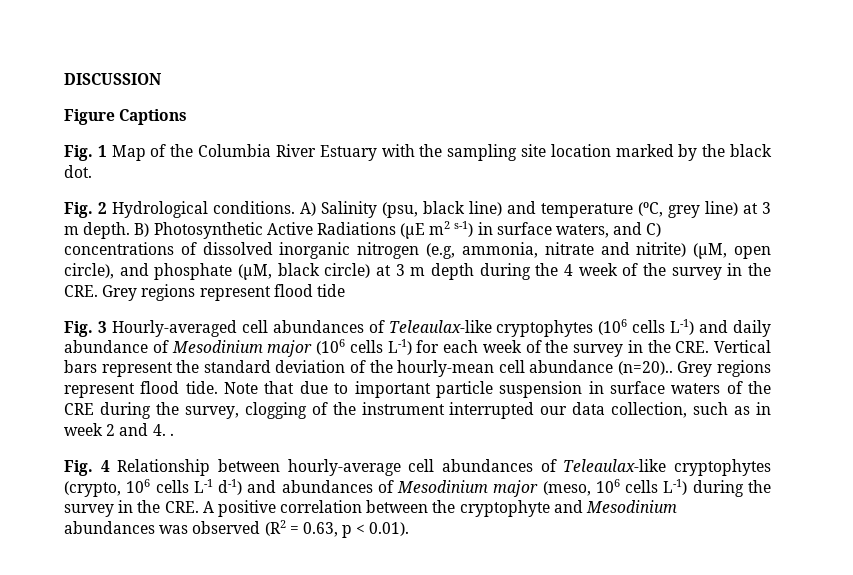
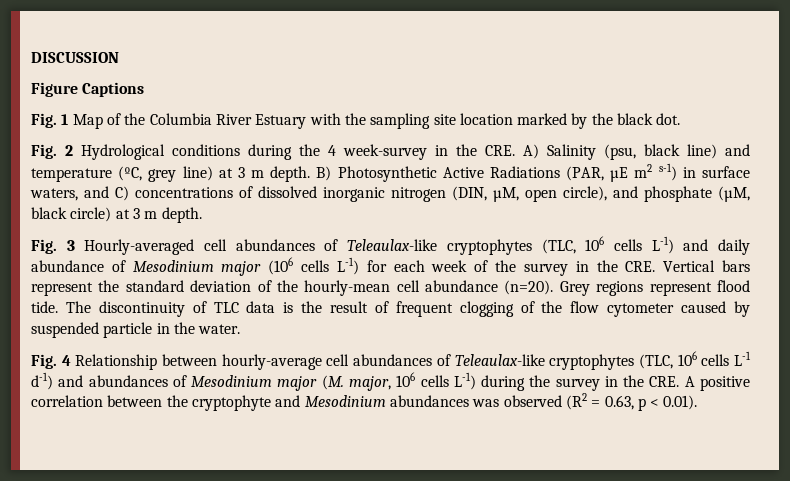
[213,201,295,214] conditions. -> [172,144,515,160] conditions during the 4 week-survey in the CRE.
[400,223,426,239] (µE -> [566,166,629,182] (PAR, µE
[426,242,728,259] (e.g, ammonia, nitrate and nitrite) (µM, -> [452,186,519,202] (DIN, µM,
[431,263,771,280] [64,284,345,301] depth during the 4 week of the survey in the CRE. Grey regions represent flood tide -> [161,207,202,223] depth.
[598,319,628,335] (106 -> [541,236,605,254] (TLC, 106
[617,361,673,375] (n=20).. -> [504,280,554,295] (n=20).
[224,381,772,398] [64,402,772,419] [64,423,174,436] Note that due to important particle suspension in surface waters of the CRE during the survey, clogging of the instrument interrupted our data collection, such as in week 2 and 4. . -> [65,301,750,317] [31,322,241,338] The discontinuity of TLC data is the result of frequent clogging of the flow cytometer caused by suspended particle in the water.
[64,481,121,497] (crypto, -> [638,354,673,369] (TLC,
[542,481,591,496] (meso, -> [321,375,391,391] (M. major,

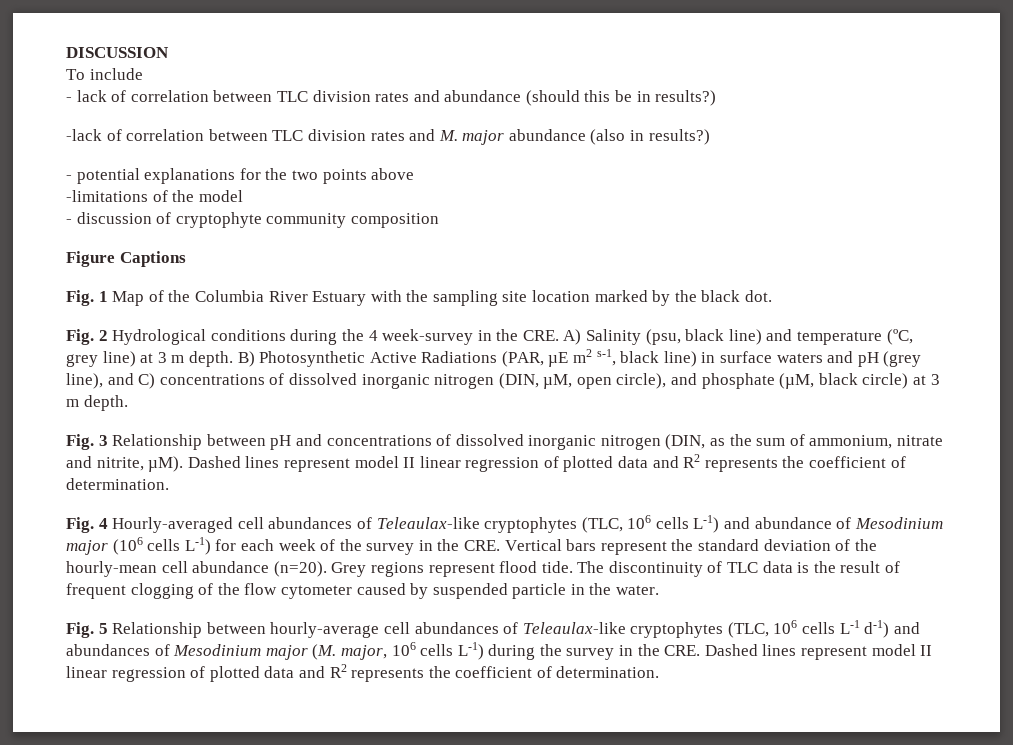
(119, 57) none -> [66,68,143,80] [66,90,717,106] [66,129,710,145] [66,168,415,184] [66,190,243,202] [66,212,439,228] // To include // - lack of correlation between TLC division rates and abundance (should this be in results?) // -lack of correlation between TLC division rates and M. major abundance (also in results?) // - potential explanations for the two points above // -limitations of the model // - discussion of cryptophyte community composition
[658,163,750,181] [30,188,78,201] s-1) in surface waters, -> [596,349,922,367] [66,373,103,389] s-1, black line) in surface waters and pH (grey line),
(75, 245) none -> [112,434,944,450] [66,454,906,472] [66,478,169,490] [66,517,108,533] Relationship between pH and concentrations of dissolved inorganic nitrogen (DIN, as the sum of ammonium, nitrate and nitrite, µM). Dashed lines represent model II linear regression of plotted data and R2 represents the coefficient of determination. // Fig. 4
[718,239,751,255] daily -> (751, 523) none
[61,355,71,366] 4 -> [98,623,108,634] 5
[684,376,751,391] [31,393,698,411] A positive correlation between the cryptophyte and Mesodinium abundances was observed (R2 = 0.63, p < 0.01). -> [704,644,933,660] [66,664,660,682] Dashed lines represent model II linear regression of plotted data and R2 represents the coefficient of determination.

